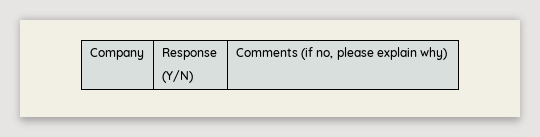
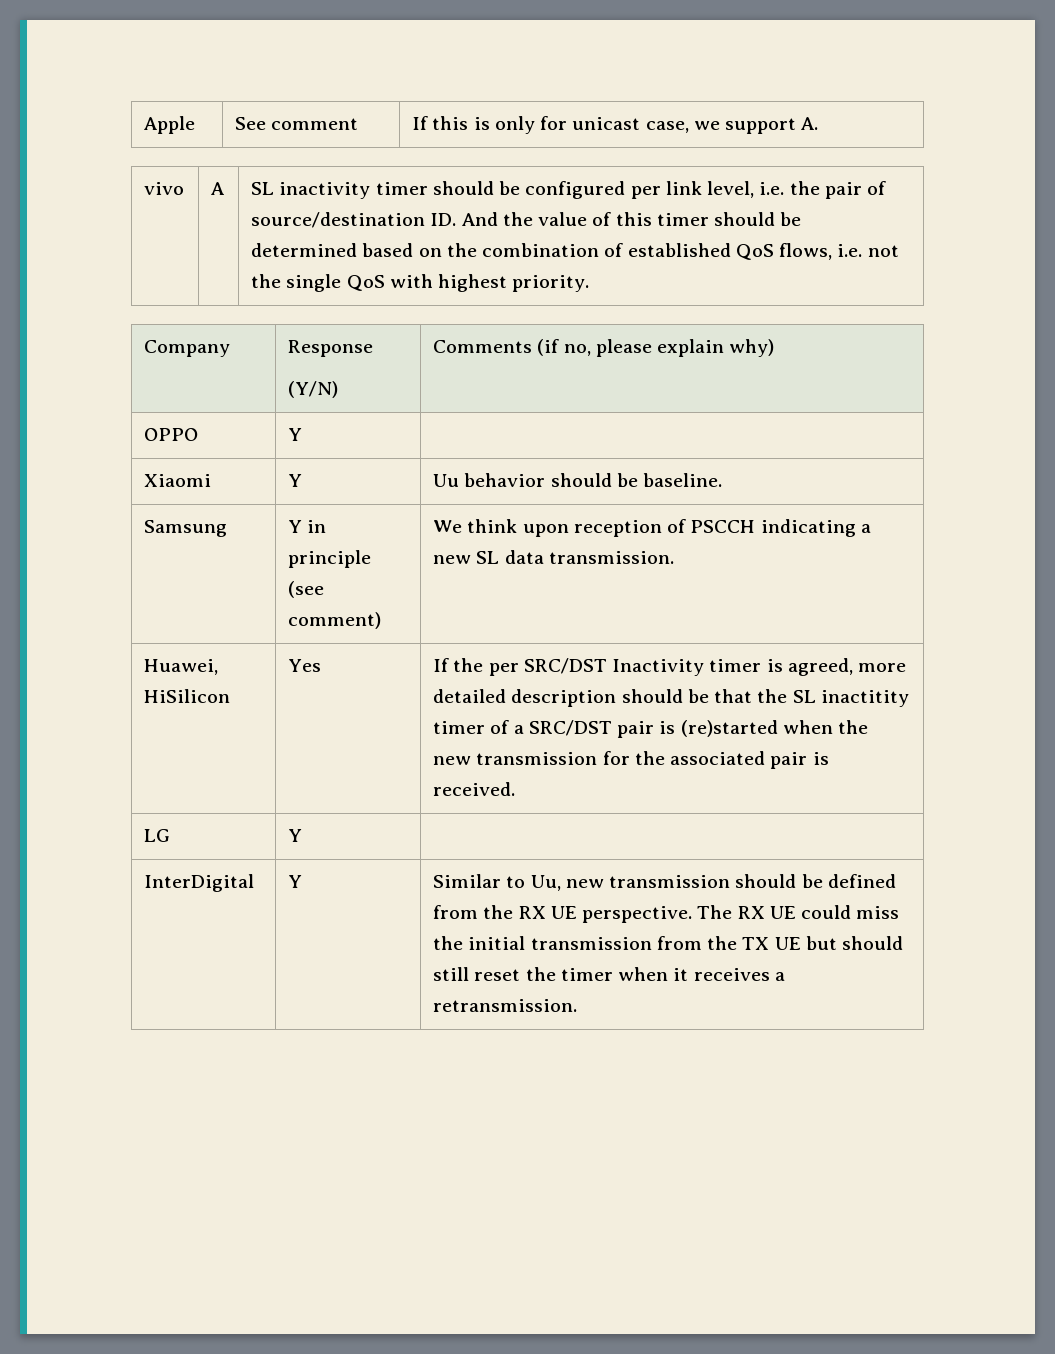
(89, 54) none -> [144,116,196,134] [235,117,359,130] [412,116,819,134] [144,182,185,195] [211,182,226,195] [251,181,887,199] [251,212,802,228] [251,243,899,260] [251,274,590,292] Apple | See comment | If this is only for unicast case, we support A. // vivo | A | SL inactivity timer should be configured per link level, i.e. the pair of source/destination ID. And the value of this timer should be determined based on the combination of established QoS flows, i.e. not the single QoS with highest priority. //
(448, 53) none -> [144,428,199,441] [288,428,303,441] [144,474,212,487] [288,474,303,487] [433,473,723,487] [144,520,228,537] [288,520,327,533] [288,550,372,568] [288,581,325,598] [288,612,382,629] [433,519,871,537] [433,550,674,564] [144,659,219,675] [144,689,231,703] [288,659,322,672] [433,658,907,676] [433,689,909,707] [433,720,869,738] [433,751,829,769] [433,782,516,796] [144,829,171,842] [288,829,303,842] [144,874,255,892] [288,875,303,888] [433,874,896,891] [433,905,900,923] [433,936,904,950] [433,967,785,981] [433,999,578,1012] // OPPO | Y | // Xiaomi | Y | Uu behavior should be baseline. // Samsung | Y in principle (see comment) | We think upon reception of PSCCH indicating a new SL data transmission. // Huawei, HiSilicon | Yes | If the per SRC/DST Inactivity timer is agreed, more detailed description should be that the SL inactitity timer of a SRC/DST pair is (re)started when the new transmission for the associated pair is received. // LG | Y | // InterDigital | Y | Similar to Uu, new transmission should be defined from the RX UE perspective. The RX UE could miss the initial transmission from the TX UE but should still reset the timer when it receives a retransmission.

